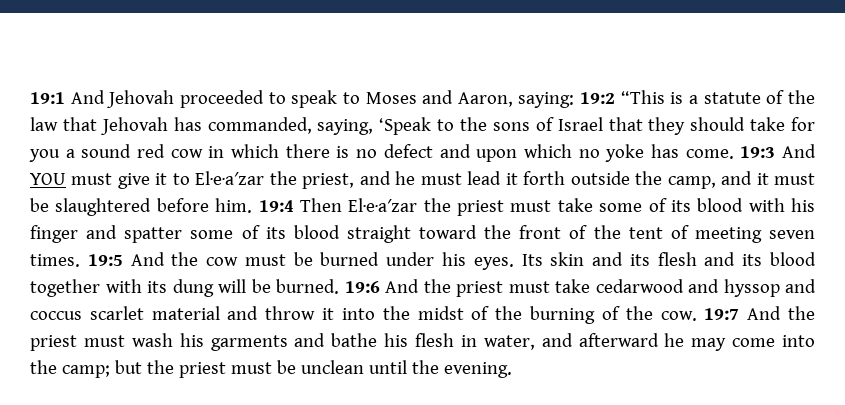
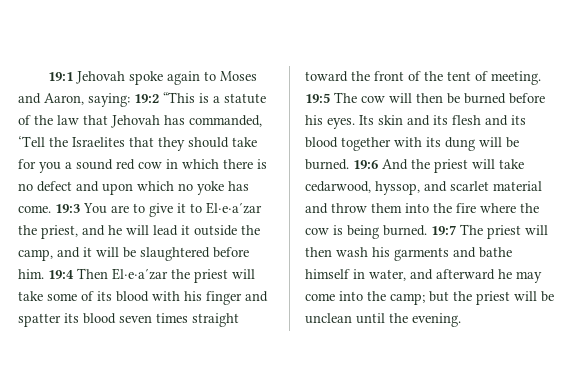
[70,90,338,108] And Jehovah proceeded to speak -> [75,71,200,85] Jehovah spoke again
[317,117,603,135] saying, ‘Speak to the sons of Israel -> [18,136,125,147] ‘Tell the Israelites
[782,144,817,158] [30,173,113,185] And YOU must -> [83,203,145,214] You are to
[420,173,462,185] must -> [126,225,149,235] will
[523,171,566,185] forth -> (190, 230) none
[774,173,816,185] must -> [96,247,119,257] will
[510,200,552,212] must -> [232,269,255,279] will
[190,225,340,239] some of its blood -> [64,313,188,324] its blood seven times
[694,227,815,243] [30,252,286,267] meeting seven times. 19:5 And the cow must -> [491,71,541,85] [305,92,443,103] meeting. 19:5 The cow will then
[386,252,435,266] under -> [509,93,545,104] before
[508,279,816,297] [30,311,82,320] must take cedarwood and hyssop and coccus -> [472,159,524,169] [305,181,447,195] will take cedarwood, hyssop, and
[322,306,816,324] [30,335,125,351] it into the midst of the burning of the cow. 19:7 And the priest must -> [371,203,539,213] [305,224,548,239] [305,247,332,257] them into the fire where the cow is being burned. 19:7 The priest will then
[384,333,454,347] his flesh -> [305,269,350,279] himself
[230,362,272,374] must -> [514,291,537,301] will

